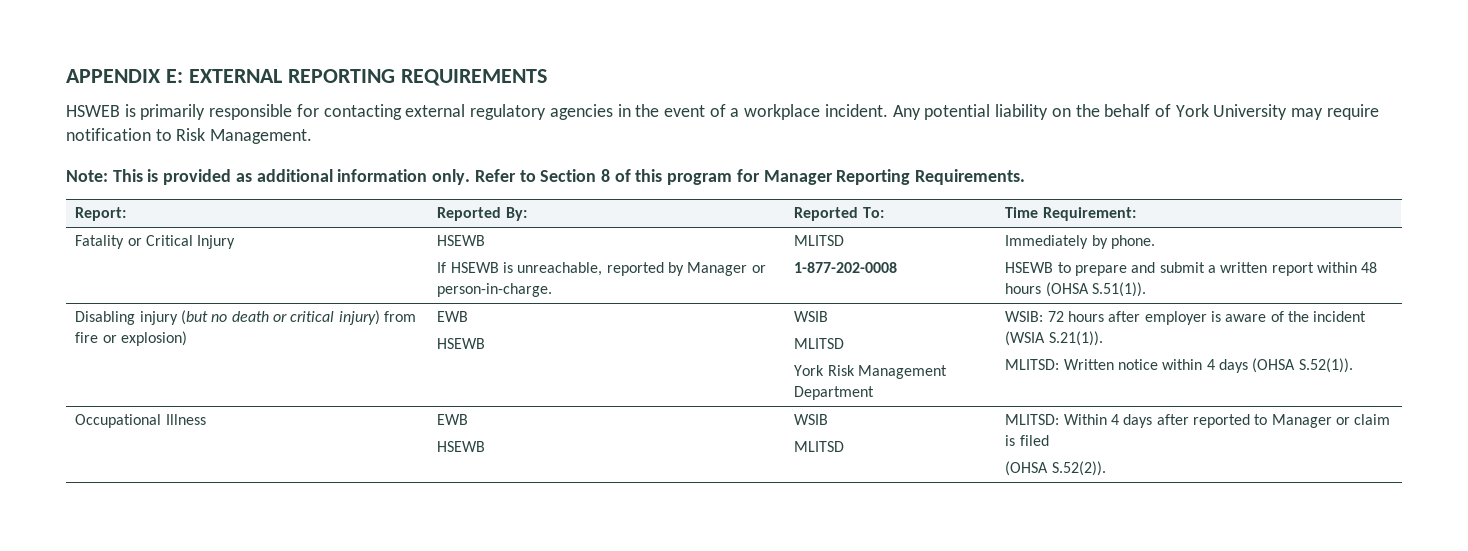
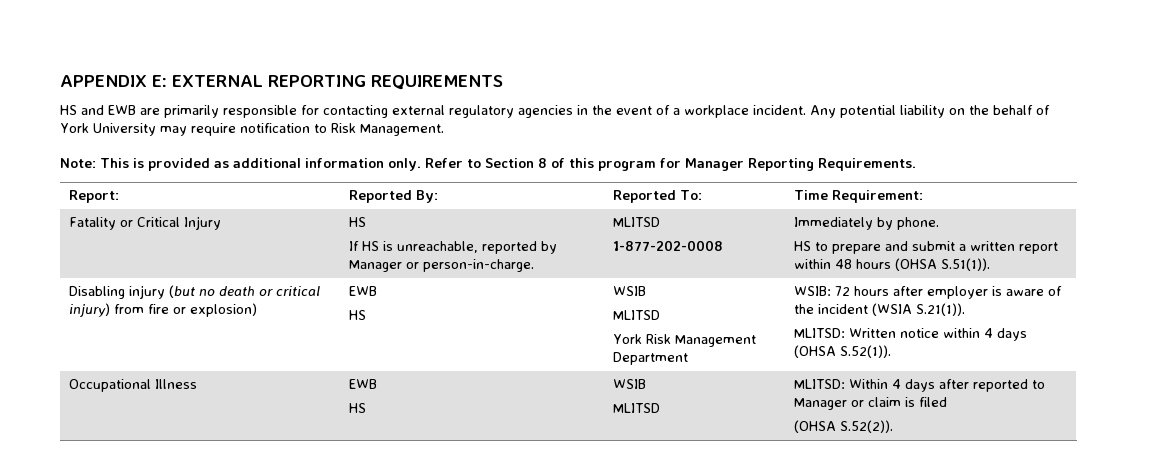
[66,104,136,117] HSWEB is -> [60,105,160,115] HS and EWB are
[437,235,486,246] HSEWB -> [348,217,366,227] HS
[450,262,499,273] HSEWB -> [361,241,379,251] HS
[1005,262,1054,273] HSEWB -> [793,241,811,251] HS
[437,338,486,349] HSEWB -> [348,310,366,320] HS
[437,441,486,452] HSEWB -> [348,403,366,413] HS

